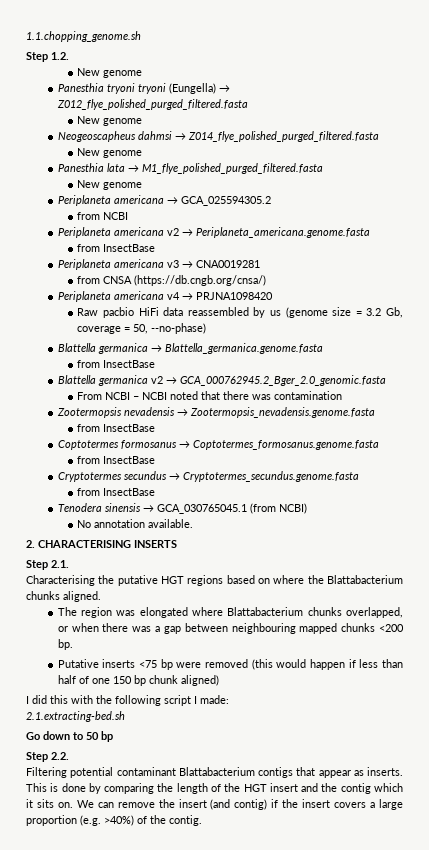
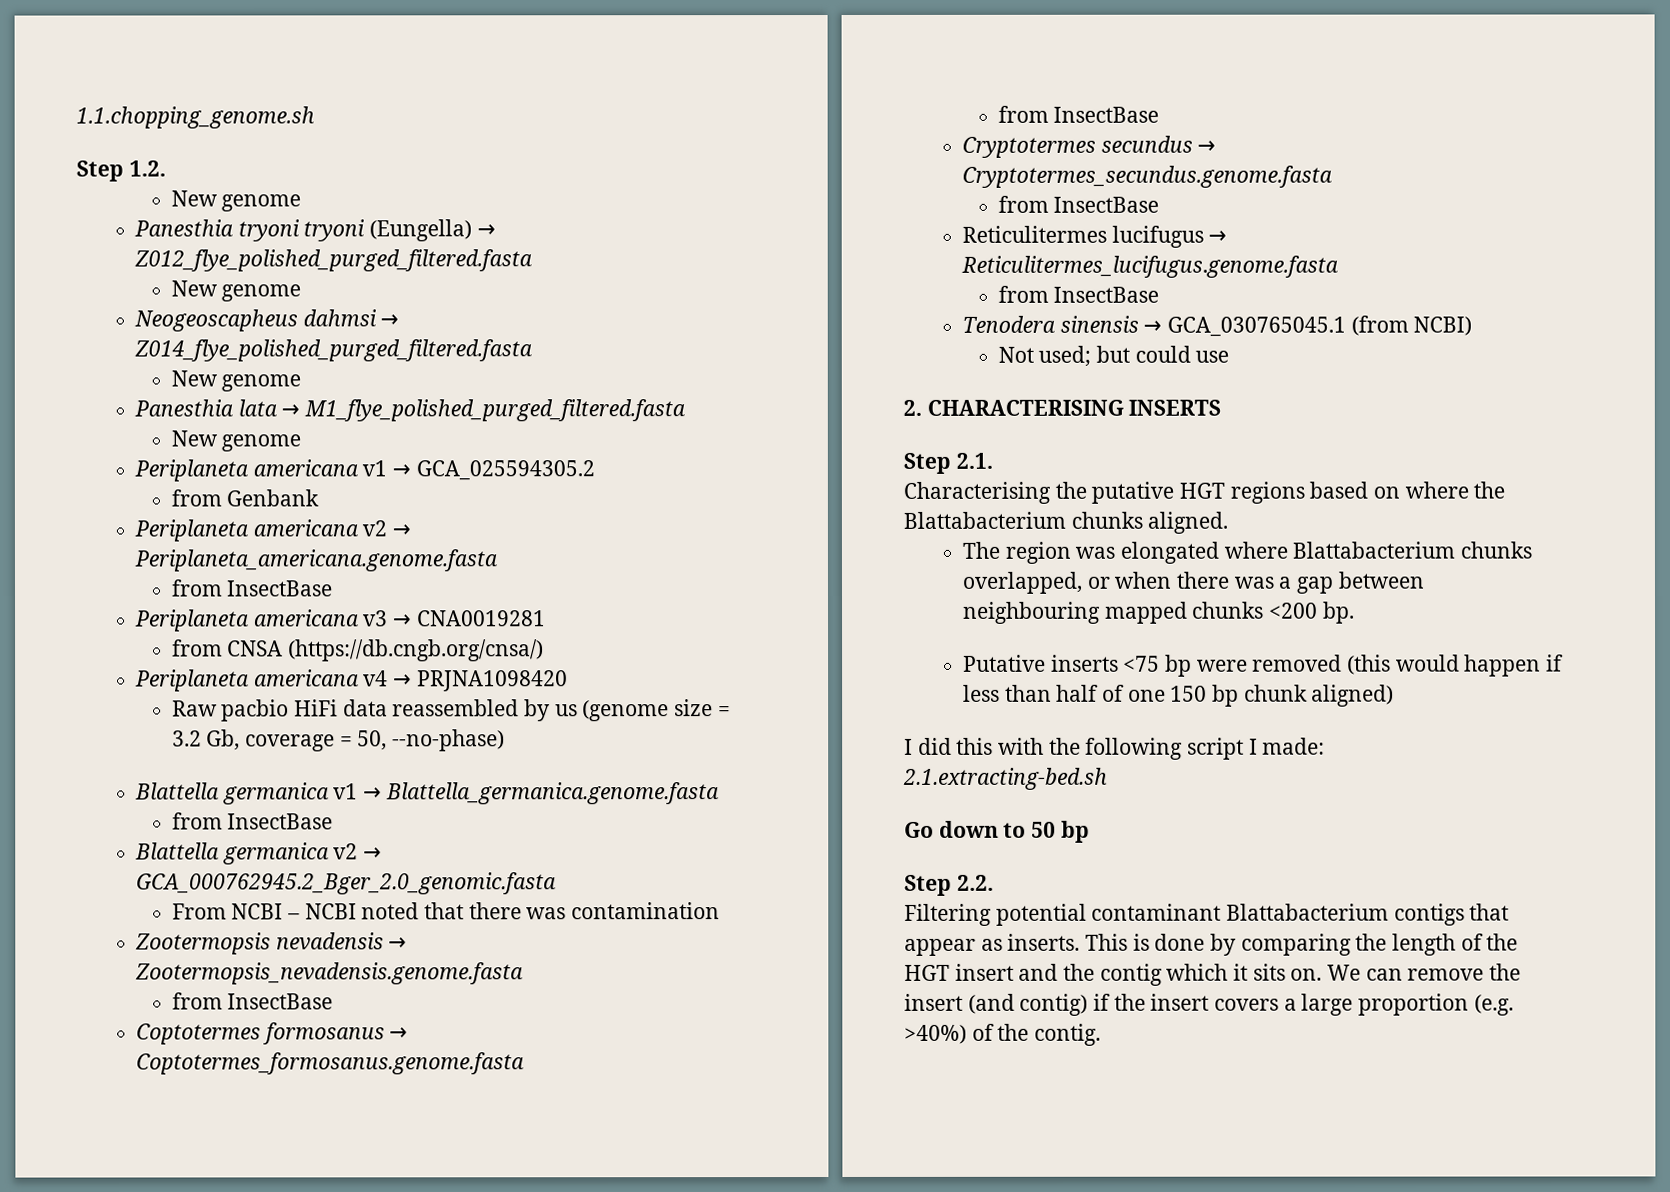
(164, 199) none -> [362,460,388,477] v1
[103,212,129,220] NCBI -> [226,489,320,507] Genbank
(148, 348) none -> [333,783,359,800] v1
(156, 492) none -> [961,225,1228,248] [960,255,1339,278] [997,285,1160,303] // Reticulitermes lucifugus → Reticulitermes_lucifugus.genome.fasta // from InsectBase
[77,519,194,528] No annotation available. -> [997,345,1230,367] Not used; but could use

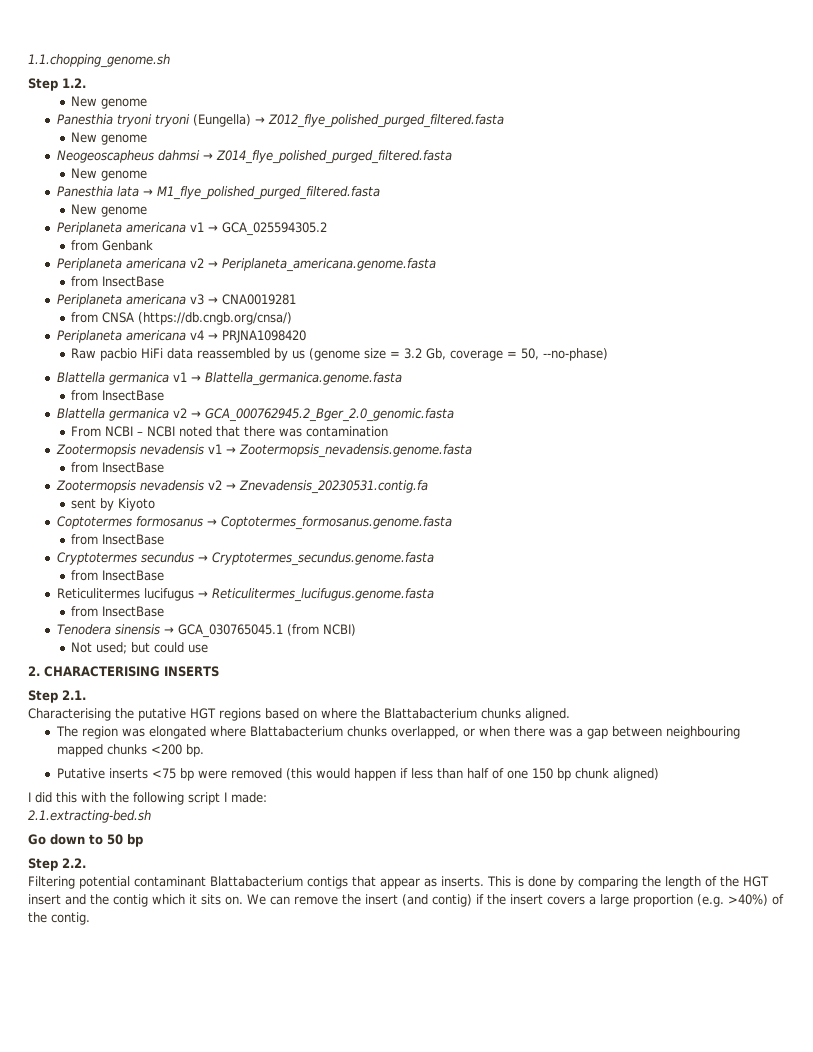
(384, 941) none -> [207,444,222,454] v1
(334, 1001) none -> [55,480,428,494] [71,498,156,511] // Zootermopsis nevadensis v2 → Znevadensis_20230531.contig.fa // sent by Kiyoto

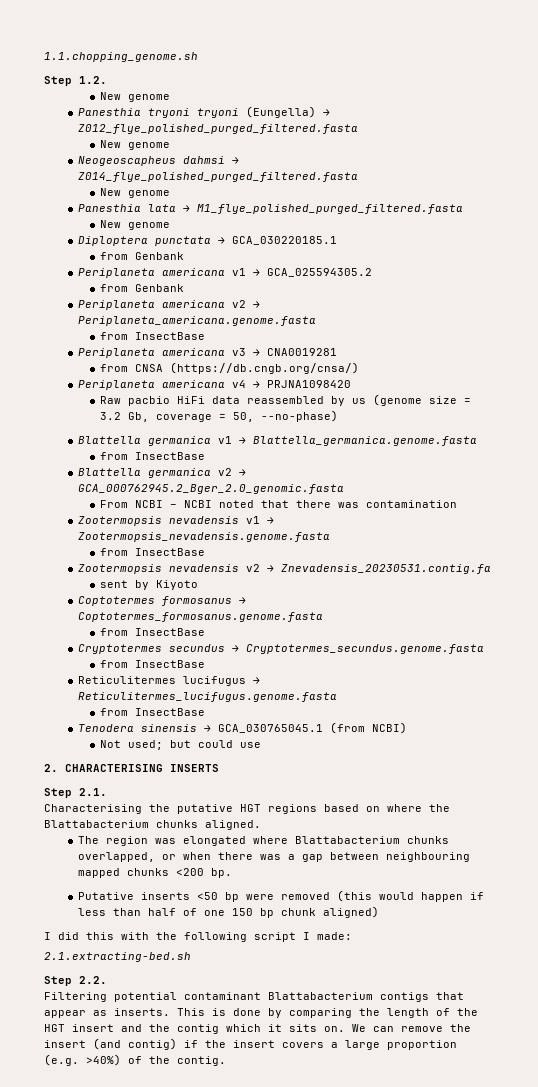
(148, 211) none -> [77,236,337,246] [99,252,184,260] // Diploptera punctata → GCA_030220185.1 // from Genbank
[151,768,176,779] <75 -> [196,892,218,900] <50
[28,834,143,847] // Go down to 50 bp -> (191, 957) none

